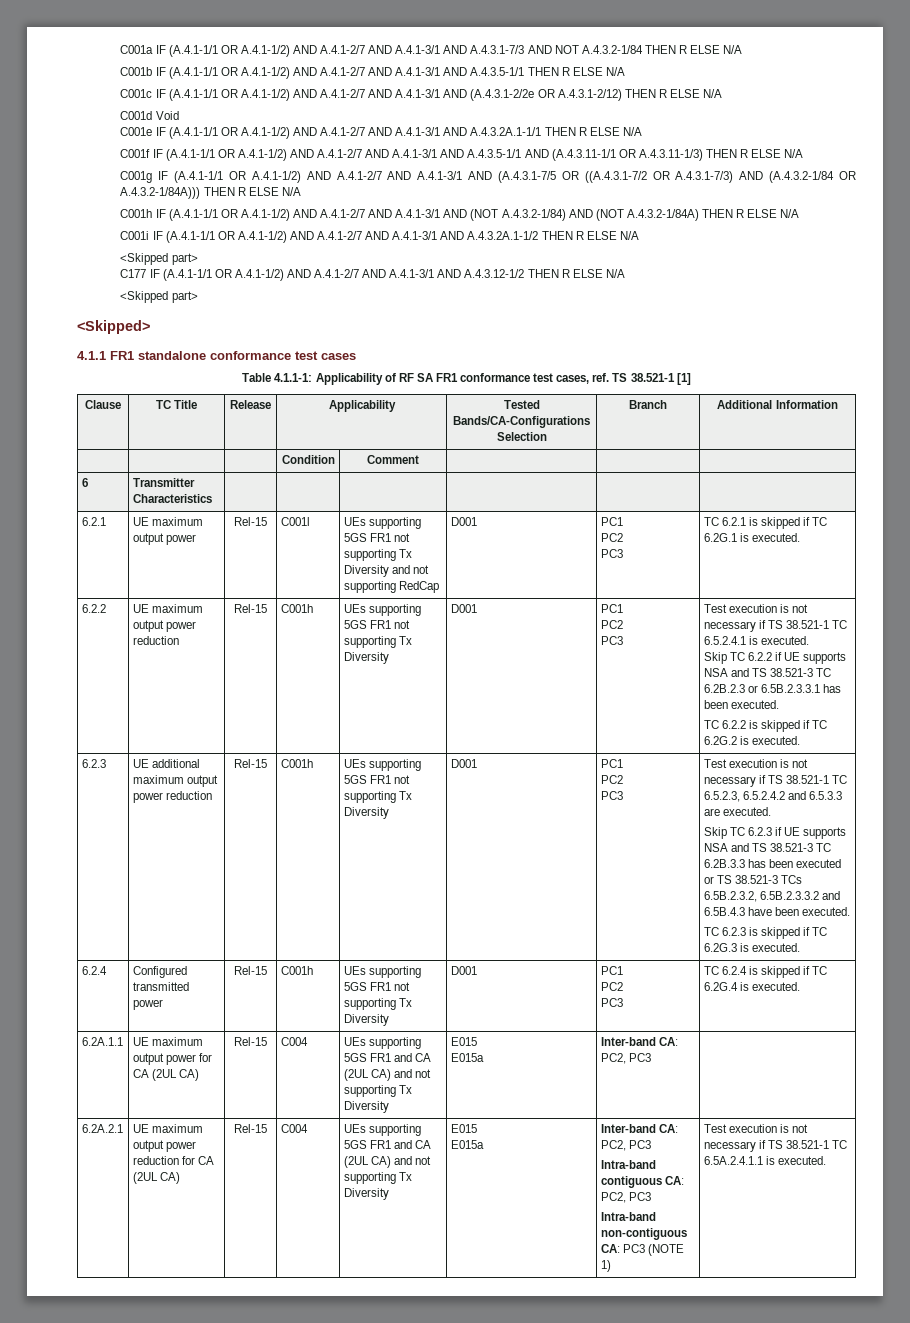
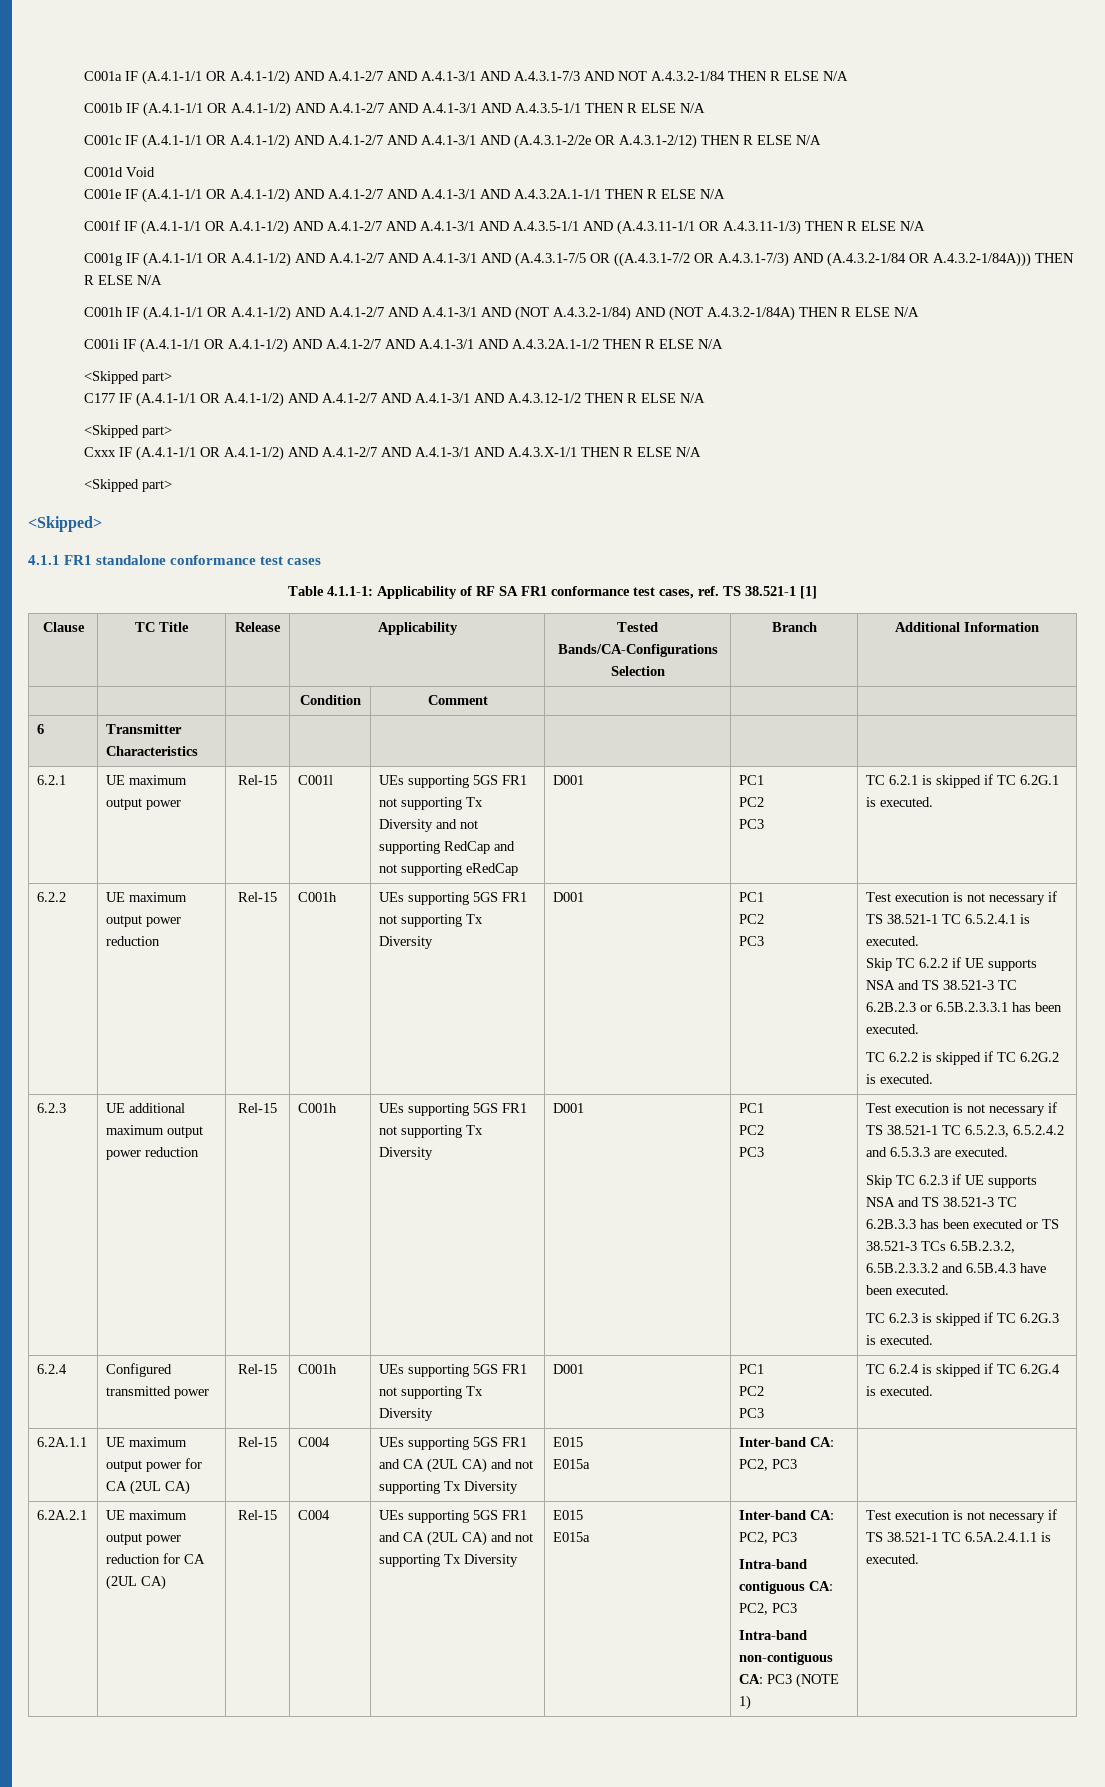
(198, 297) none -> [84,446,702,461] [84,479,173,492] // Cxxx IF (A.4.1-1/1 OR A.4.1-1/2) AND A.4.1-2/7 AND A.4.1-3/1 AND A.4.3.X-1/1 THEN R ELSE N/A // <Skipped part>
(439, 587) none -> [494,841,516,851] [379,863,519,876] and not supporting eRedCap

